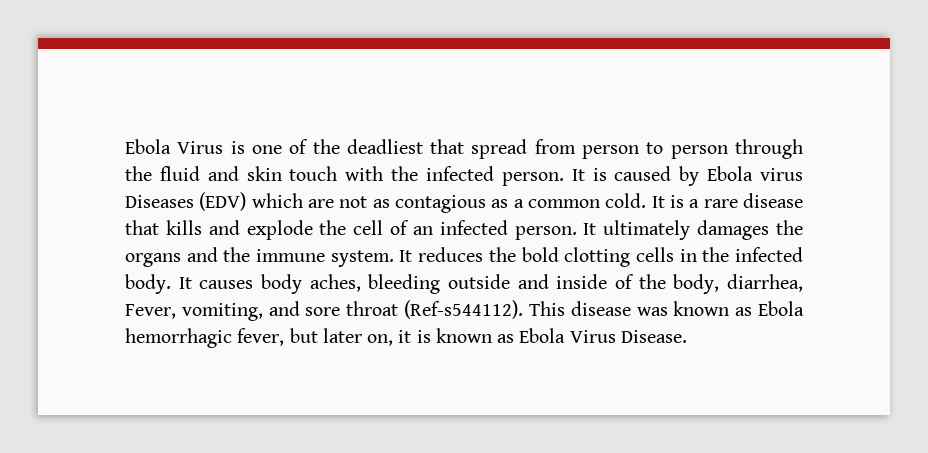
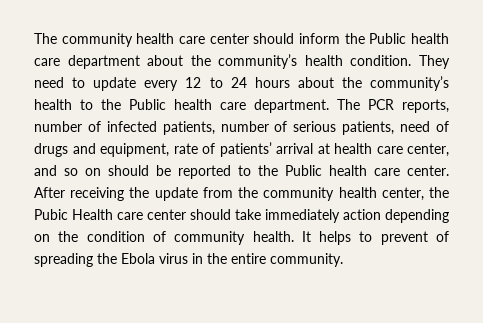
[125,139,803,159] [125,166,803,186] [125,192,804,213] [125,220,803,240] [125,247,803,267] [125,274,803,294] [125,300,805,321] [125,328,687,348] Ebola Virus is one of the deadliest that spread from person to person through the fluid and skin touch with the infected person. It is caused by Ebola virus Diseases (EDV) which are not as contagious as a common cold. It is a rare disease that kills and explode the cell of an infected person. It ultimately damages the organs and the immune system. It reduces the bold clotting cells in the infected body. It causes body aches, bleeding outside and inside of the body, diarrhea, Fever, vomiting, and sore throat (Ref-s544112). This disease was known as Ebola hemorrhagic fever, but later on, it is known as Ebola Virus Disease. -> [34,33,450,47] [34,54,450,69] [34,76,450,91] [34,99,449,113] [34,121,450,135] [34,142,449,157] [34,165,449,179] [34,187,450,201] [34,209,449,223] [34,231,450,245] [34,253,343,267] The community health care center should inform the Public health care department about the community’s health condition. They need to update every 12 to 24 hours about the community’s health to the Public health care department. The PCR reports, number of infected patients, number of serious patients, need of drugs and equipment, rate of patients’ arrival at health care center, and so on should be reported to the Public health care center. After receiving the update from the community health center, the Pubic Health care center should take immediately action depending on the condition of community health. It helps to prevent of spreading the Ebola virus in the entire community.

